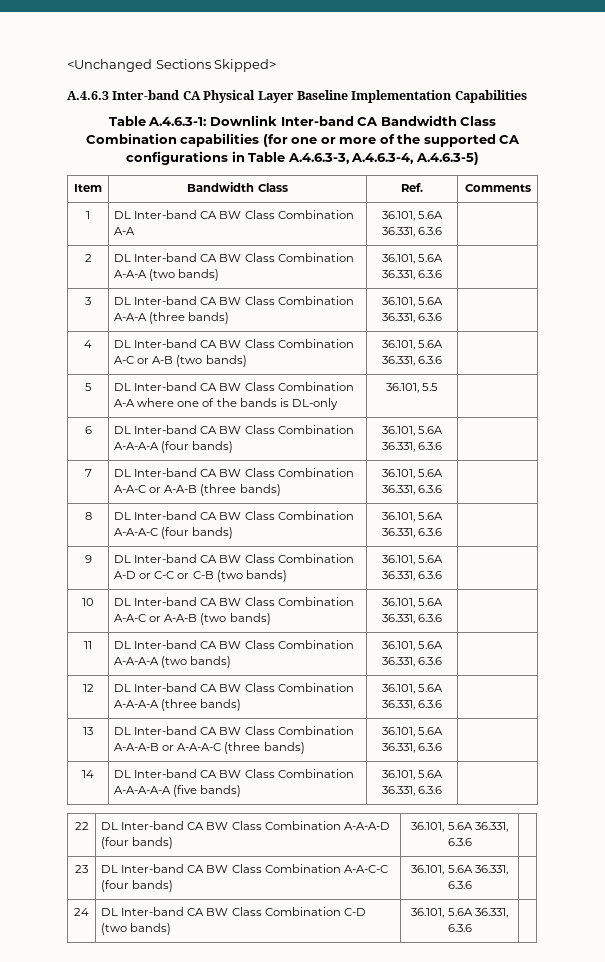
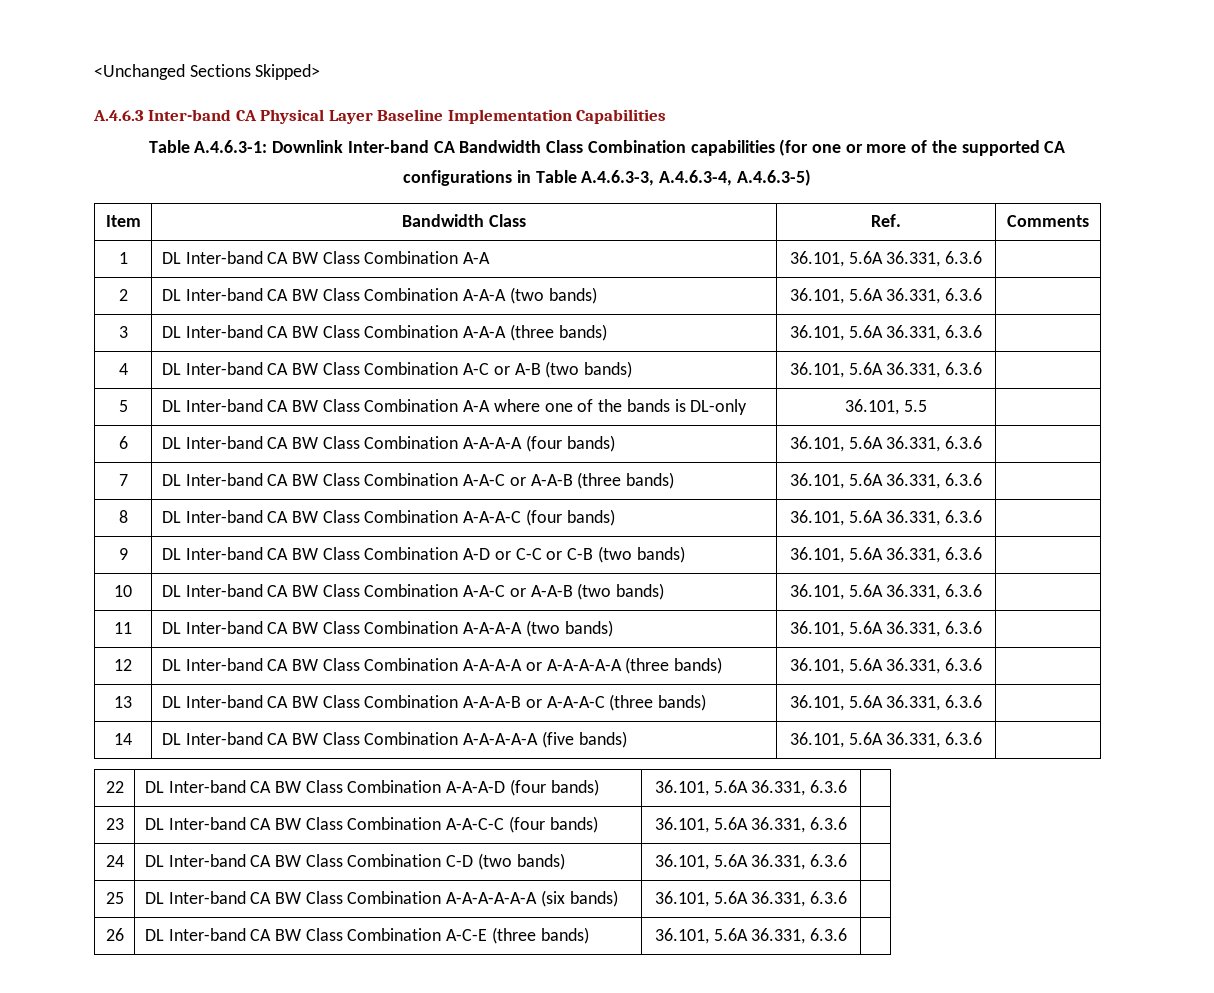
(160, 704) none -> [525,659,622,671] or A-A-A-A-A
(472, 928) none -> [105,892,124,904] [144,890,618,907] [654,891,848,907] [105,928,124,941] [144,927,589,944] [654,928,848,944] // 25 | DL Inter-band CA BW Class Combination A-A-A-A-A-A (six bands) | 36.101, 5.6A 36.331, 6.3.6 | // 26 | DL Inter-band CA BW Class Combination A-C-E (three bands) | 36.101, 5.6A 36.331, 6.3.6 |

